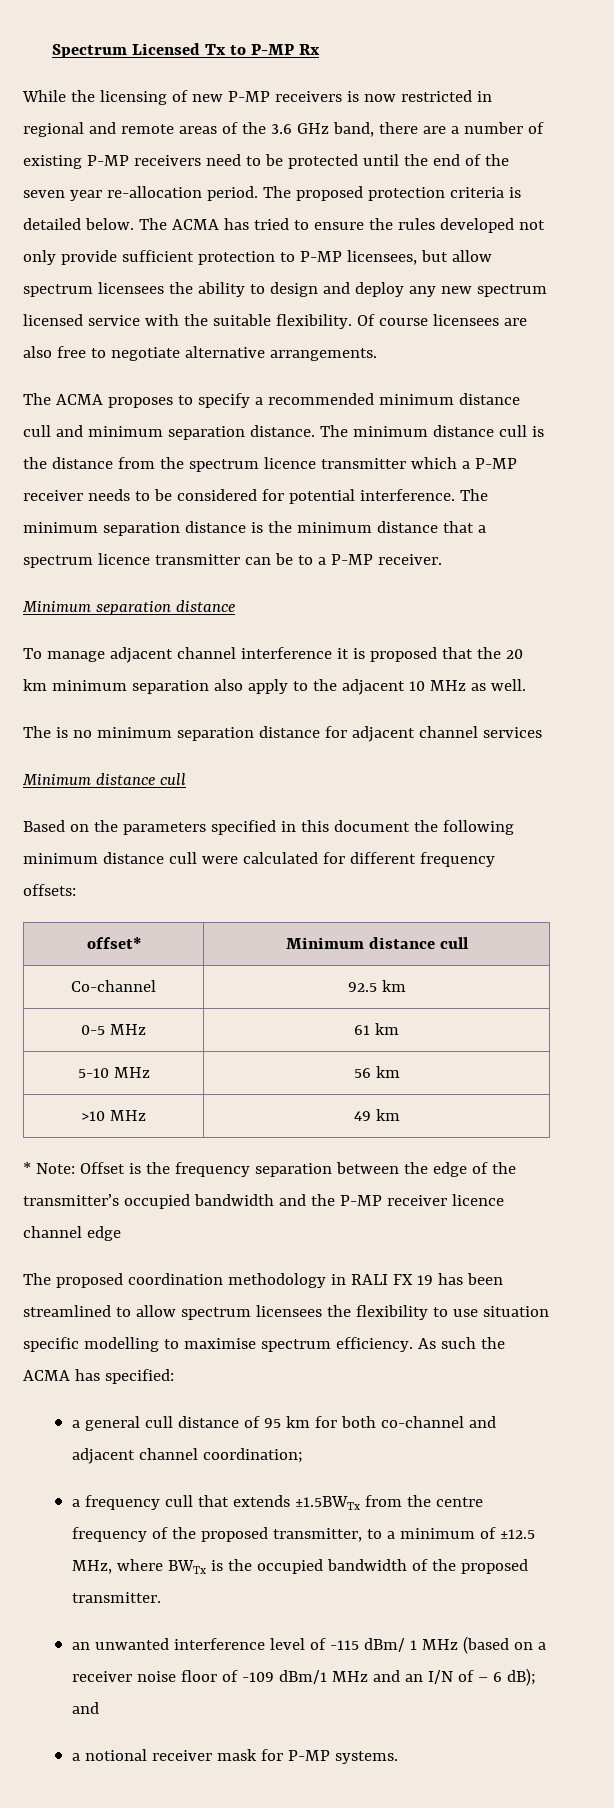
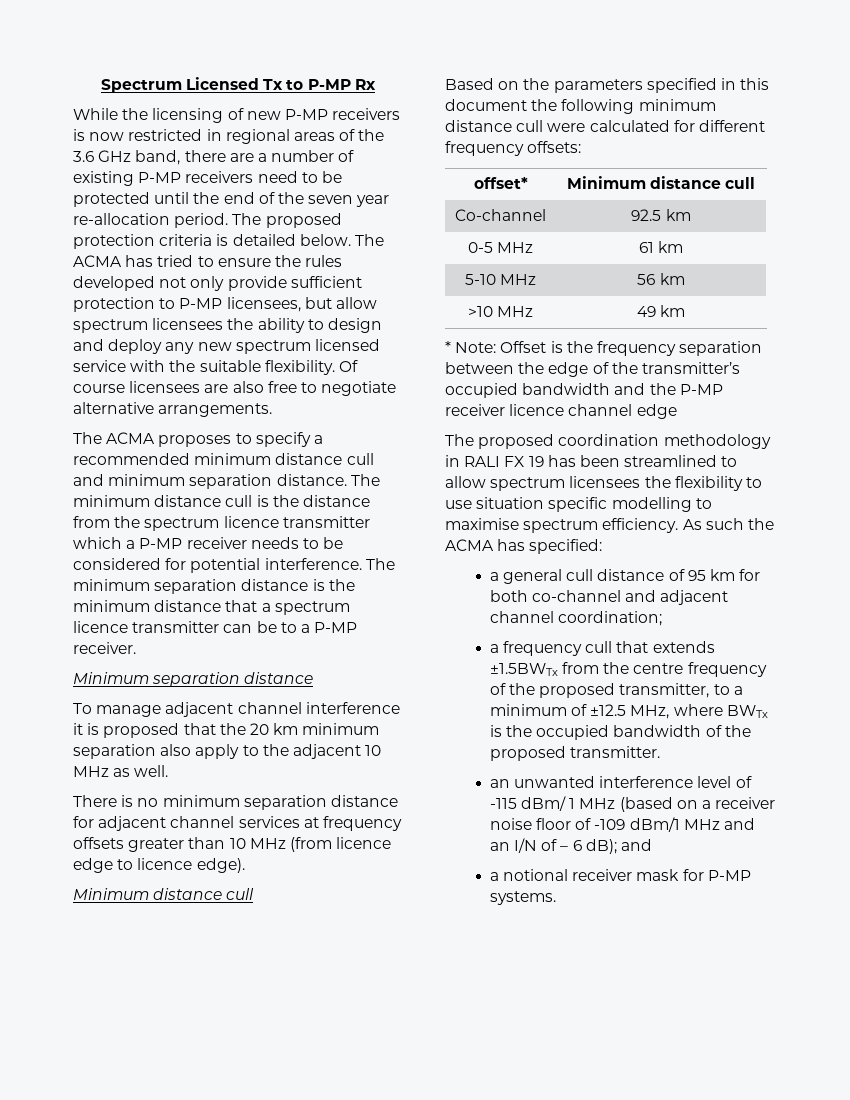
[88,122,174,134] and remote -> (290, 136) none
[23,726,51,738] The -> [73,795,117,807] There
(542, 732) none -> [303,816,402,831] [73,837,392,852] [73,858,245,873] at frequency offsets greater than 10 MHz (from licence edge to licence edge).

